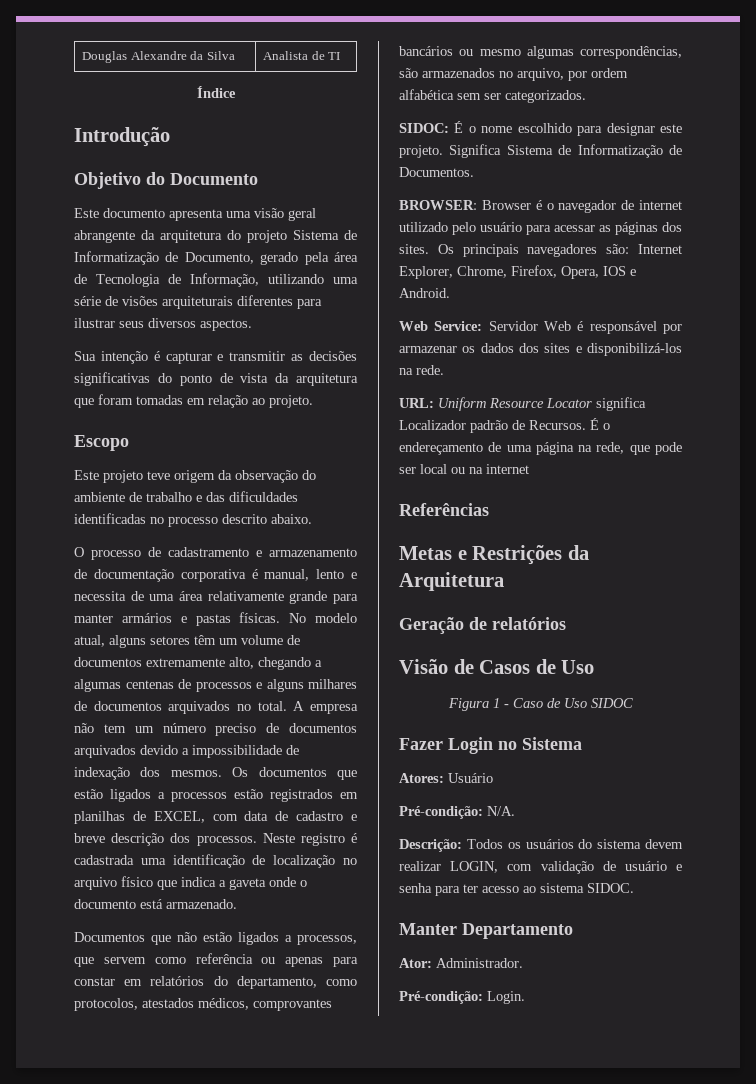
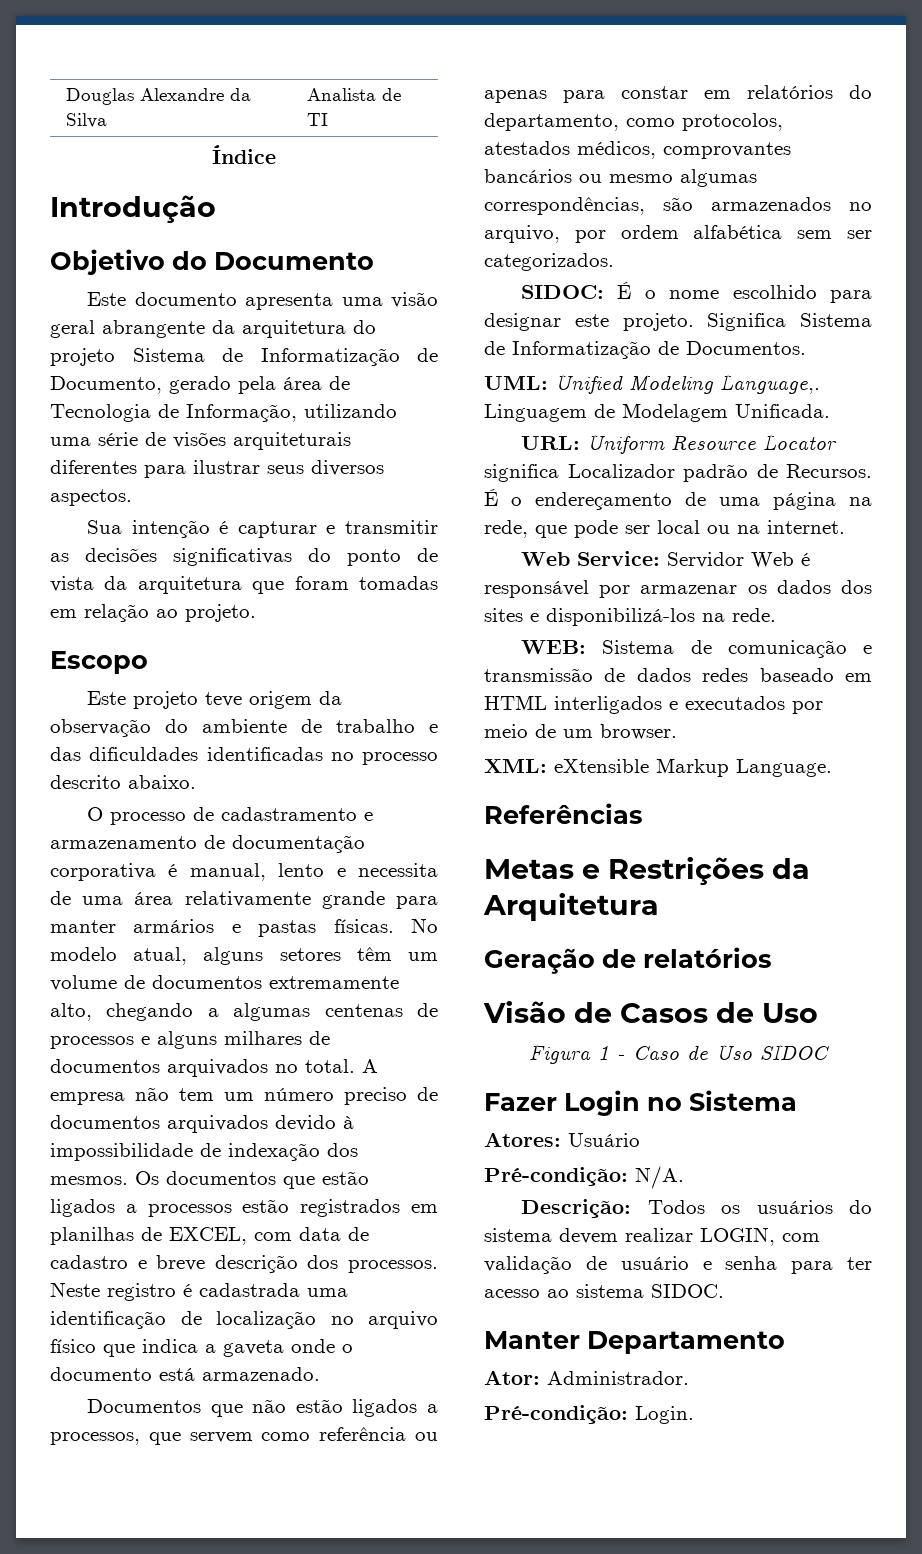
[182,748,189,755] a -> [343,1116,354,1129] à
[399,200,682,213] [399,222,682,235] [399,244,682,257] [399,265,636,279] [399,288,450,298] [399,321,682,334] [399,343,682,356] [399,365,444,375] BROWSER: Browser é o navegador de internet utilizado pelo usuário para acessar as páginas dos sites. Os principais navegadores são: Internet Explorer, Chrome, Firefox, Opera, IOS e Android. // Web Service: Servidor Web é responsável por armazenar os dados dos sites e disponibilizá-los na rede. -> [484,374,820,394] [484,403,830,422] UML: Unified Modeling Language,. Linguagem de Modelagem Unificada.
[486,464,529,474] internet -> [767,520,845,534] [521,551,811,568] [484,580,872,598] [484,608,776,626] [521,640,872,658] [484,668,872,682] [484,695,823,714] [484,724,677,740] [484,758,832,777] internet. // Web Service: Servidor Web é responsável por armazenar os dados dos sites e disponibilizá-los na rede. // WEB: Sistema de comunicação e transmissão de dados redes baseado em HTML interligados e executados por meio de um browser. // XML: eXtensible Markup Language.

